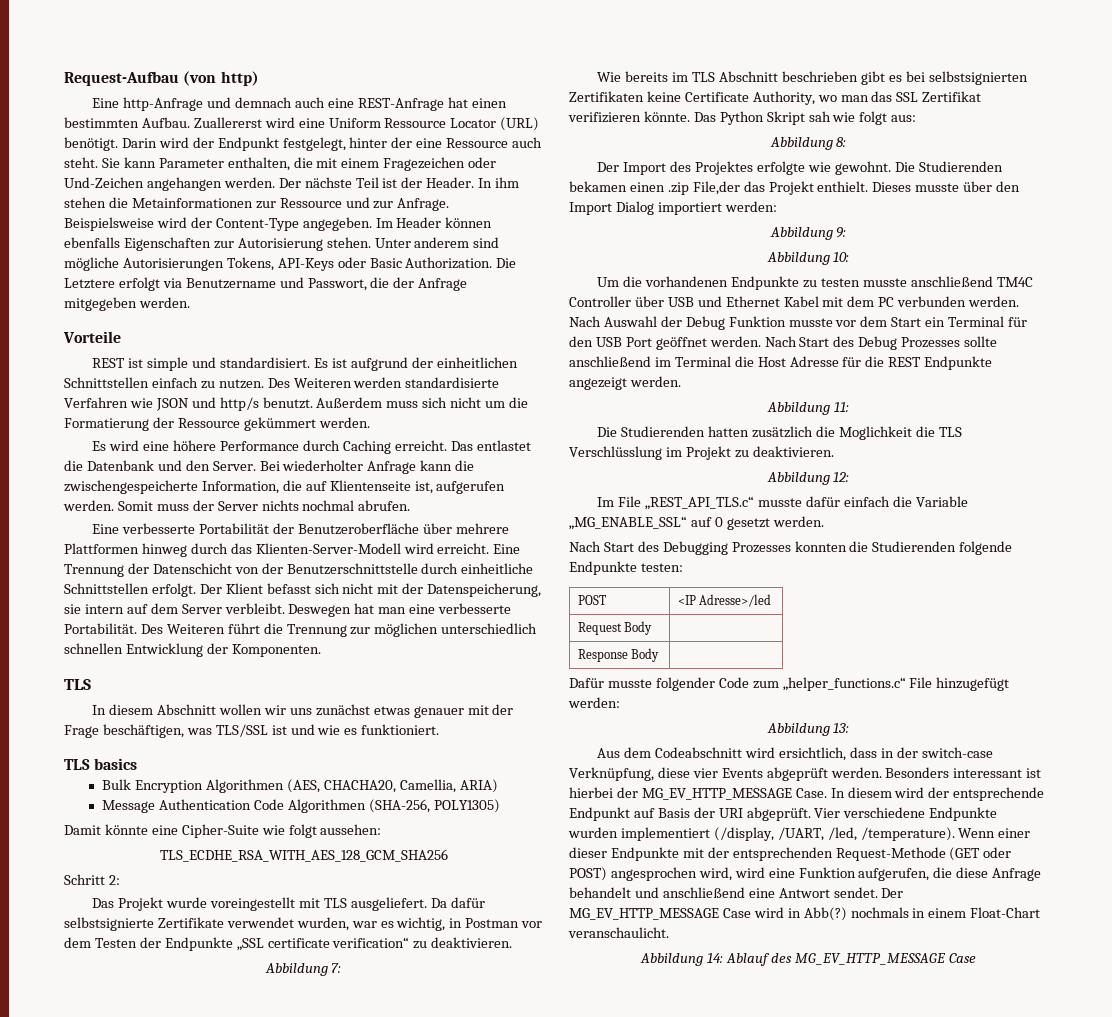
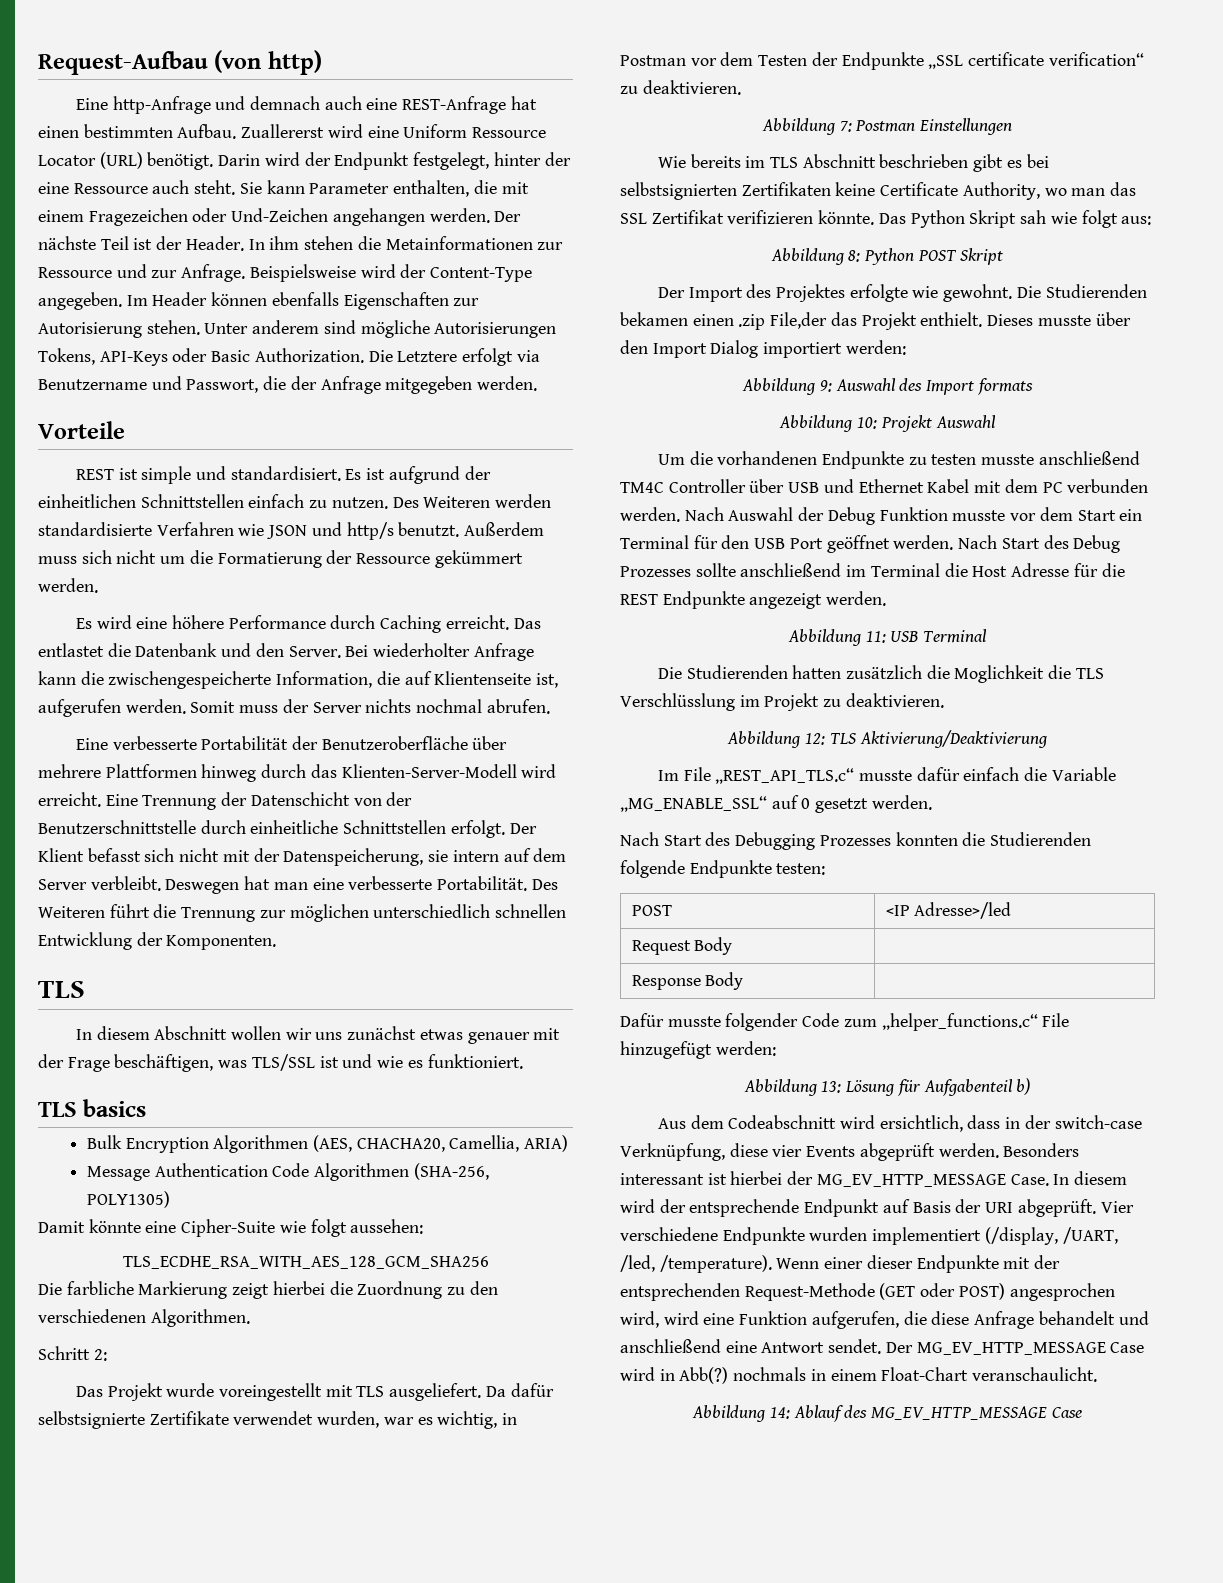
(448, 855) none -> [38,1281,498,1299] [38,1309,250,1327] // Die farbliche Markierung zeigt hierbei die Zuordnung zu den verschiedenen Algorithmen.
(342, 968) none -> [855,118,1013,135] Postman Einstellungen
(847, 142) none -> [864,248,1004,265] Python POST Skript
(847, 232) none -> [835,378,1033,395] Auswahl des Import formats
(850, 257) none -> [880,415,996,432] Projekt Auswahl
(849, 407) none -> [890,629,988,643] USB Terminal
(850, 477) none -> [829,730,1047,748] TLS Aktivierung/Deaktivierung
(850, 728) none -> [845,1078,1031,1096] Lösung für Aufgabenteil b)

